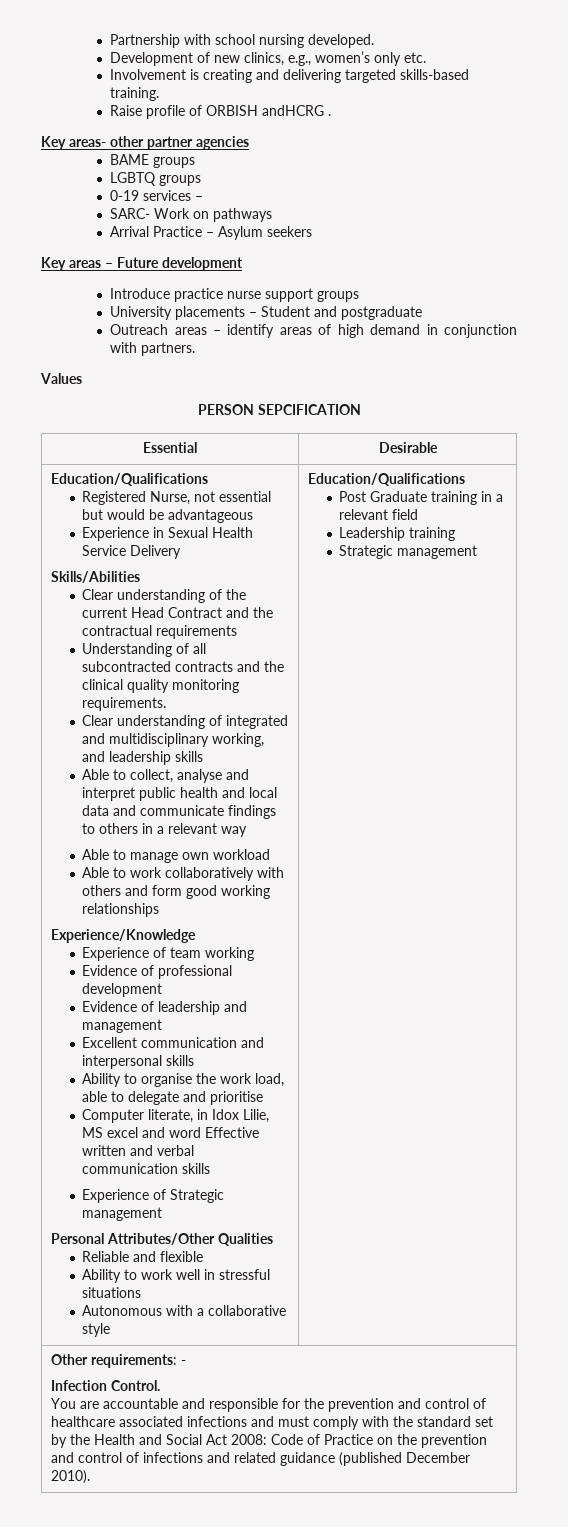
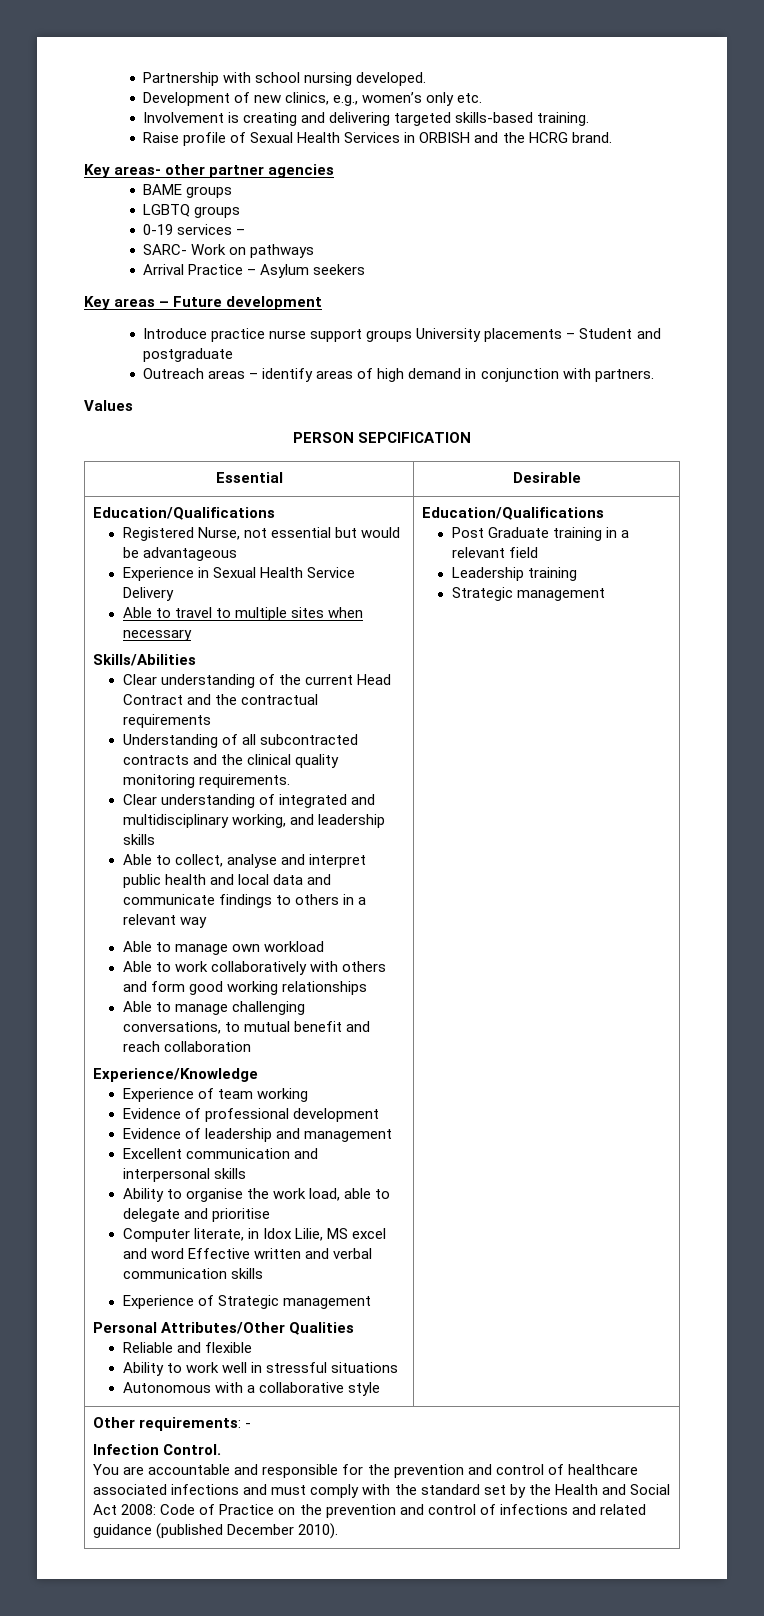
[206,105,332,116] ORBISH andHCRG . -> [250,132,612,143] Sexual Health Services in ORBISH and the HCRG brand.
(360, 296) // -> (413, 336) none
(182, 552) none -> [122,607,363,621] [122,629,192,641] // Able to travel to multiple sites when necessary
(160, 910) none -> [122,1001,305,1015] [122,1021,370,1034] [122,1041,251,1052] // Able to manage challenging conversations, to mutual benefit and reach collaboration

